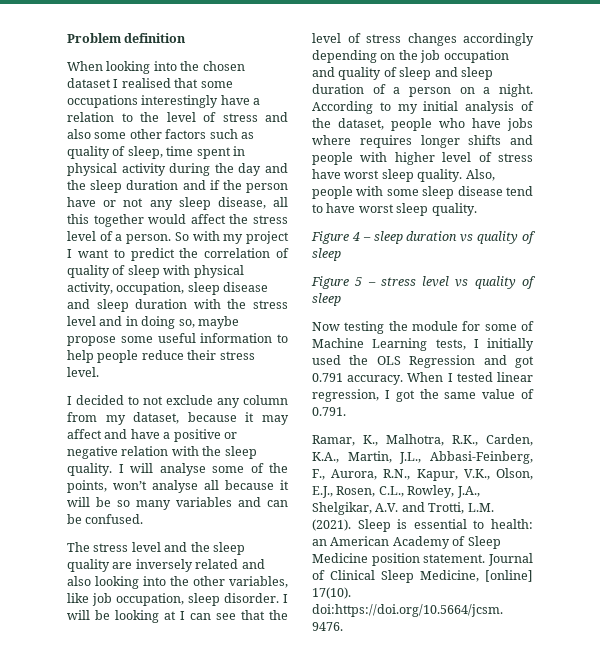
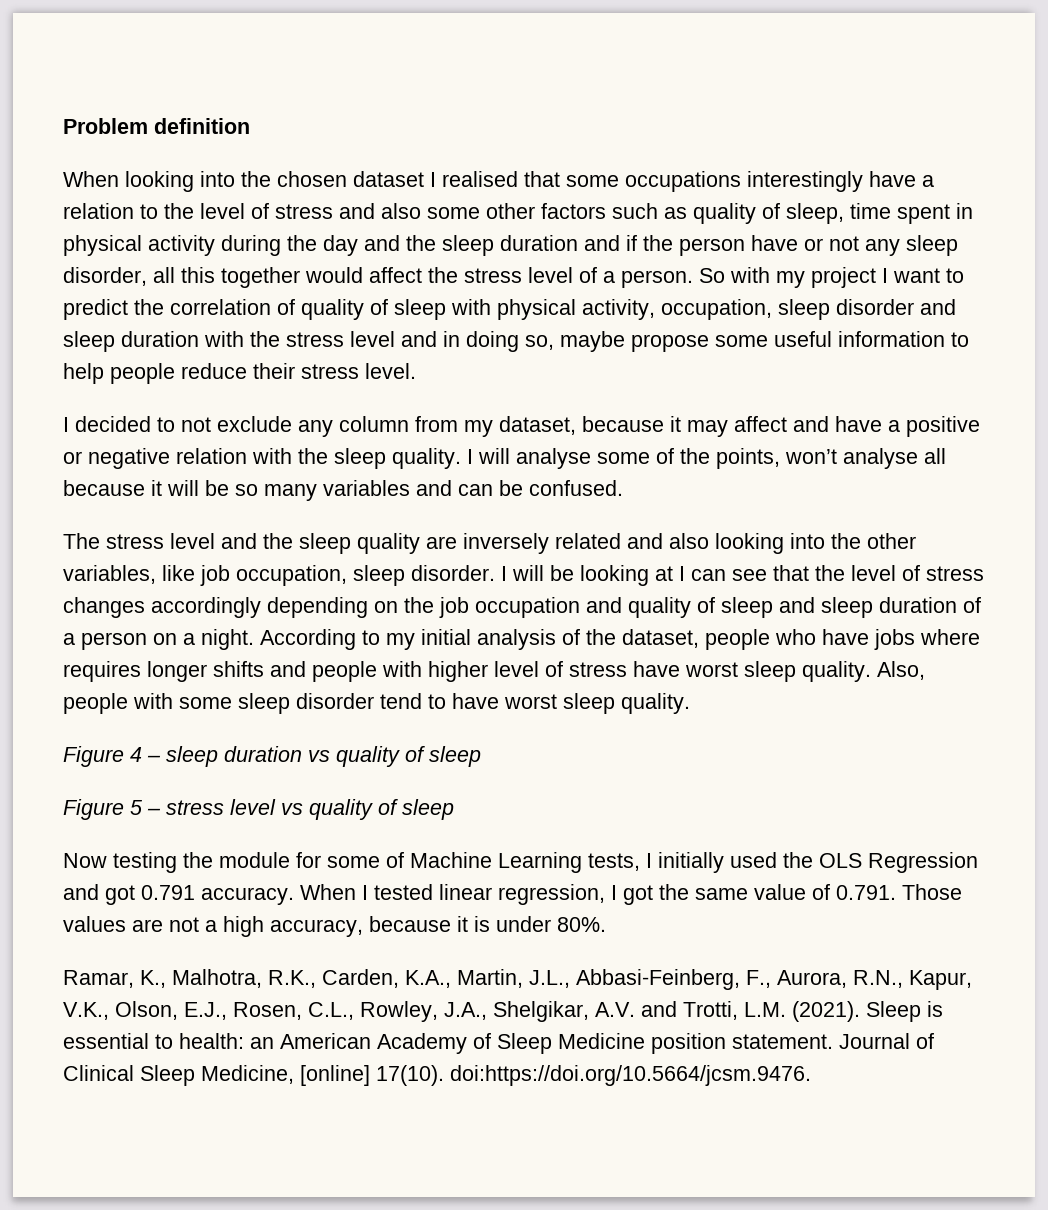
[217,197,266,209] disease, -> [63,267,147,286] disorder,
[223,282,269,292] disease -> [836,299,914,315] disorder
[457,186,503,196] disease -> [296,693,374,709] disorder
(346, 411) none -> [902,884,962,900] [63,916,606,937] Those values are not a high accuracy, because it is under 80%.

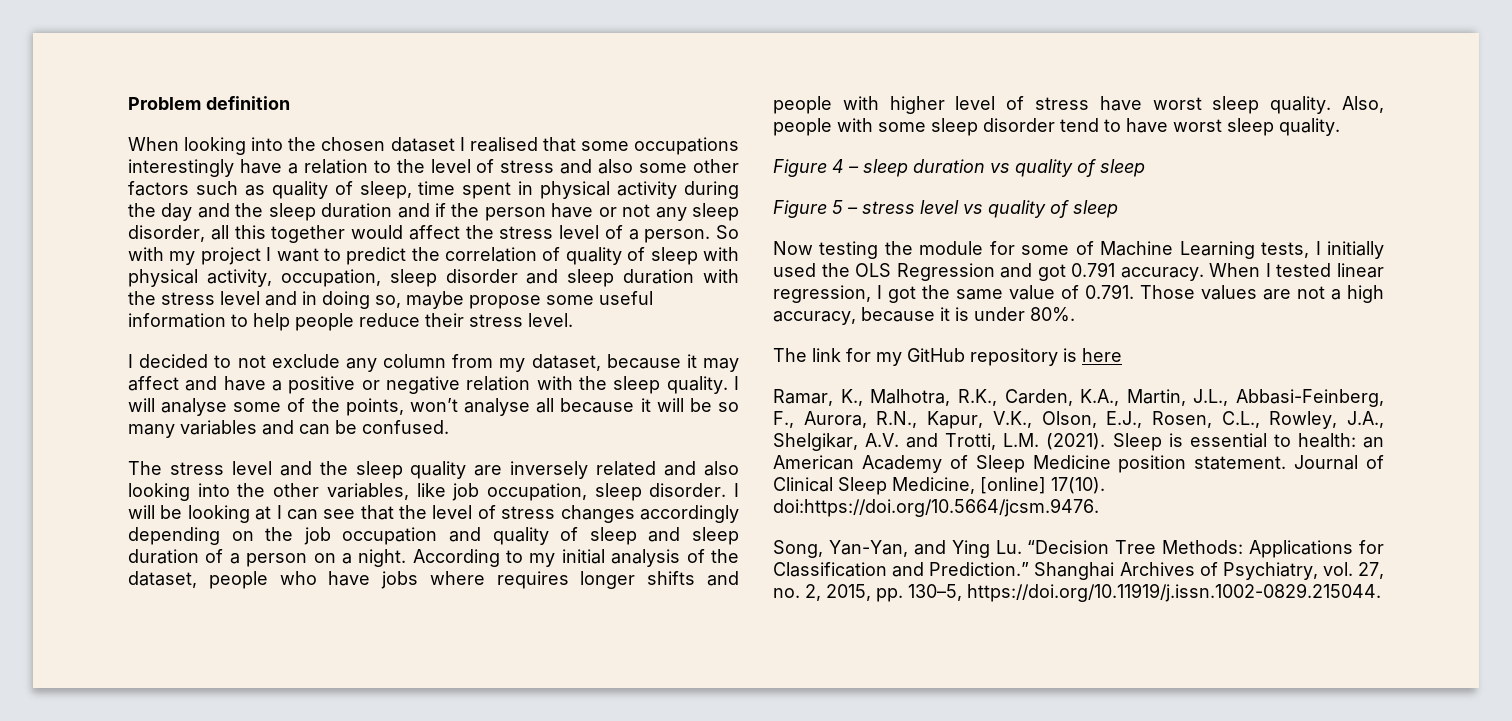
(606, 924) none -> [773,348,1122,366] // The link for my GitHub repository is here
(811, 1075) none -> [773,540,1384,558] [773,562,1384,580] [773,583,1381,602] // Song, Yan-Yan, and Ying Lu. “Decision Tree Methods: Applications for Classification and Prediction.” Shanghai Archives of Psychiatry, vol. 27, no. 2, 2015, pp. 130–5, https://doi.org/10.11919/j.issn.1002-0829.215044.

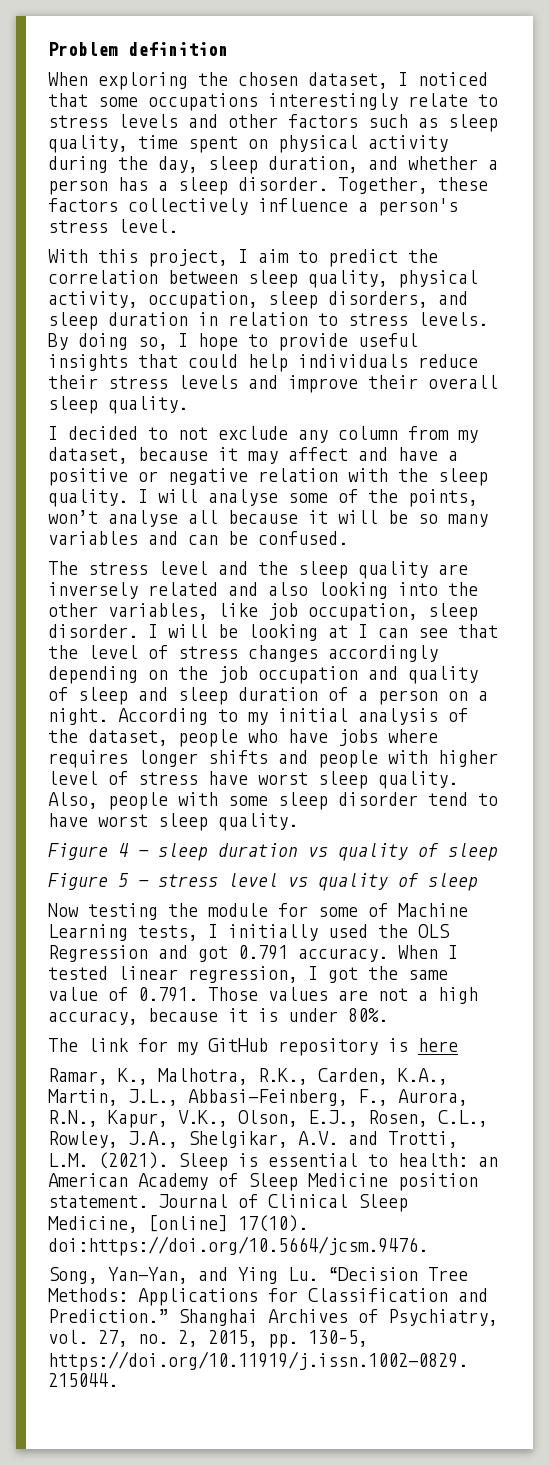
[184,137,740,155] [128,159,688,177] looking into the chosen dataset I realised that some occupations interestingly have a relation to the level of stress and also some -> [98,72,488,90] [48,93,498,111] [48,114,218,128] exploring the chosen dataset, I noticed that some occupations interestingly relate to stress levels and
[271,181,412,199] quality of sleep, -> [448,114,498,132] [48,135,128,153] sleep quality,
[518,181,534,195] in -> [248,139,268,149] on
[161,203,740,221] [128,225,739,243] [128,247,739,265] day and the sleep duration and if the person have or not any sleep disorder, all this together would affect the stress level of a person. So with my project I want to predict the correlation of quality of sleep with -> [158,156,498,174] [48,177,488,195] [48,198,458,216] [48,219,178,233] [48,249,438,267] [48,270,388,288] day, sleep duration, and whether a person has a sleep disorder. Together, these factors collectively influence a person's stress level. // With this project, I aim to predict the correlation between sleep quality,
[445,269,739,287] [128,291,653,309] [128,313,573,331] disorder and sleep duration with the stress level and in doing so, maybe propose some useful information to help people reduce their stress level. -> [328,291,468,308] [48,312,488,330] [48,333,418,351] [48,354,478,372] [48,375,498,393] [48,396,188,414] disorders, and sleep duration in relation to stress levels. By doing so, I hope to provide useful insights that could help individuals reduce their stress levels and improve their overall sleep quality.

